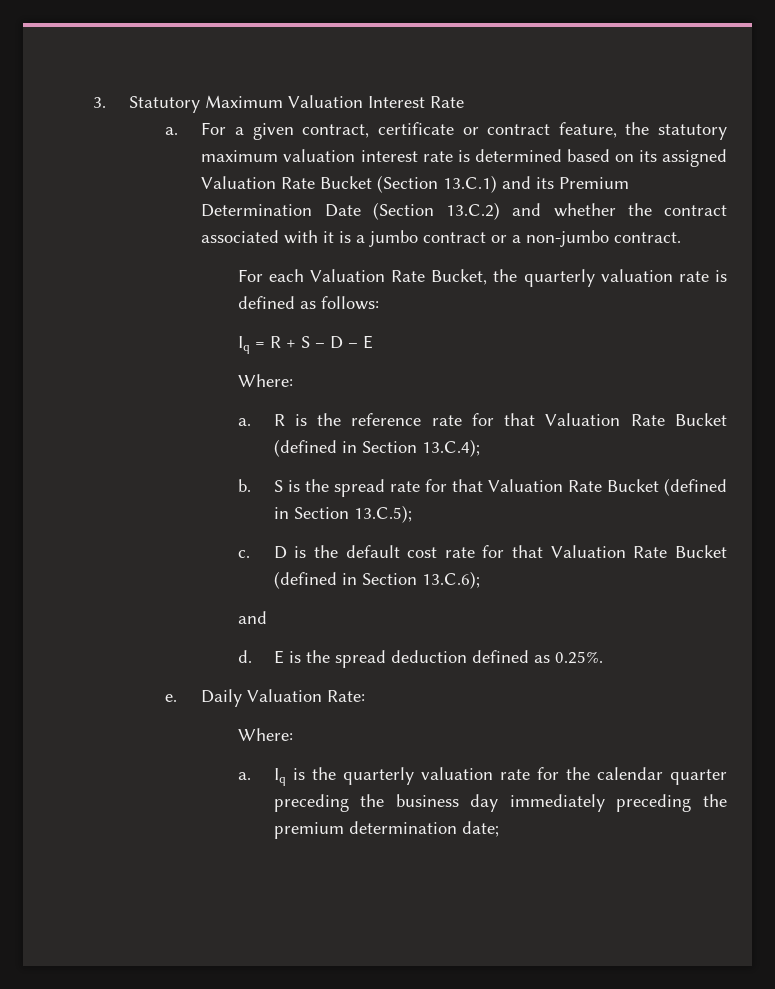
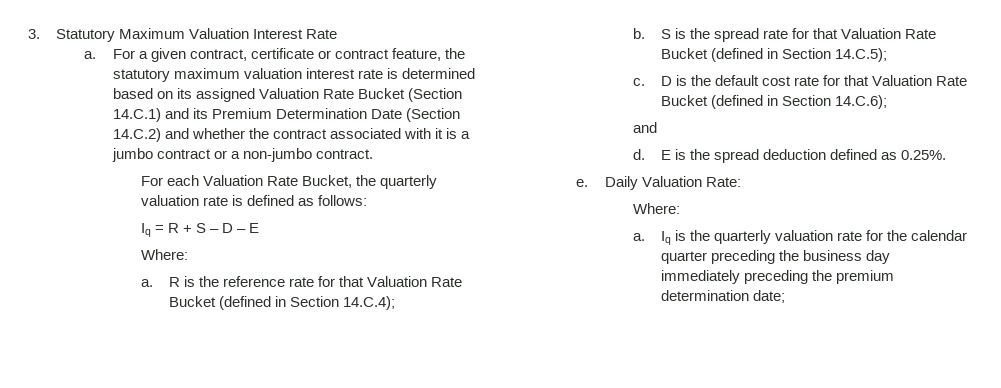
[443,175,498,193] 13.C.1) -> [112,108,161,122] 14.C.1)
[446,202,501,220] 13.C.2) -> [112,128,161,142] 14.C.2)
[421,439,480,457] 13.C.4); -> [343,296,396,310] 14.C.4);
[353,505,412,523] 13.C.5); -> [835,48,888,62] 14.C.5);
[421,571,480,589] 13.C.6); -> [835,95,888,109] 14.C.6);

